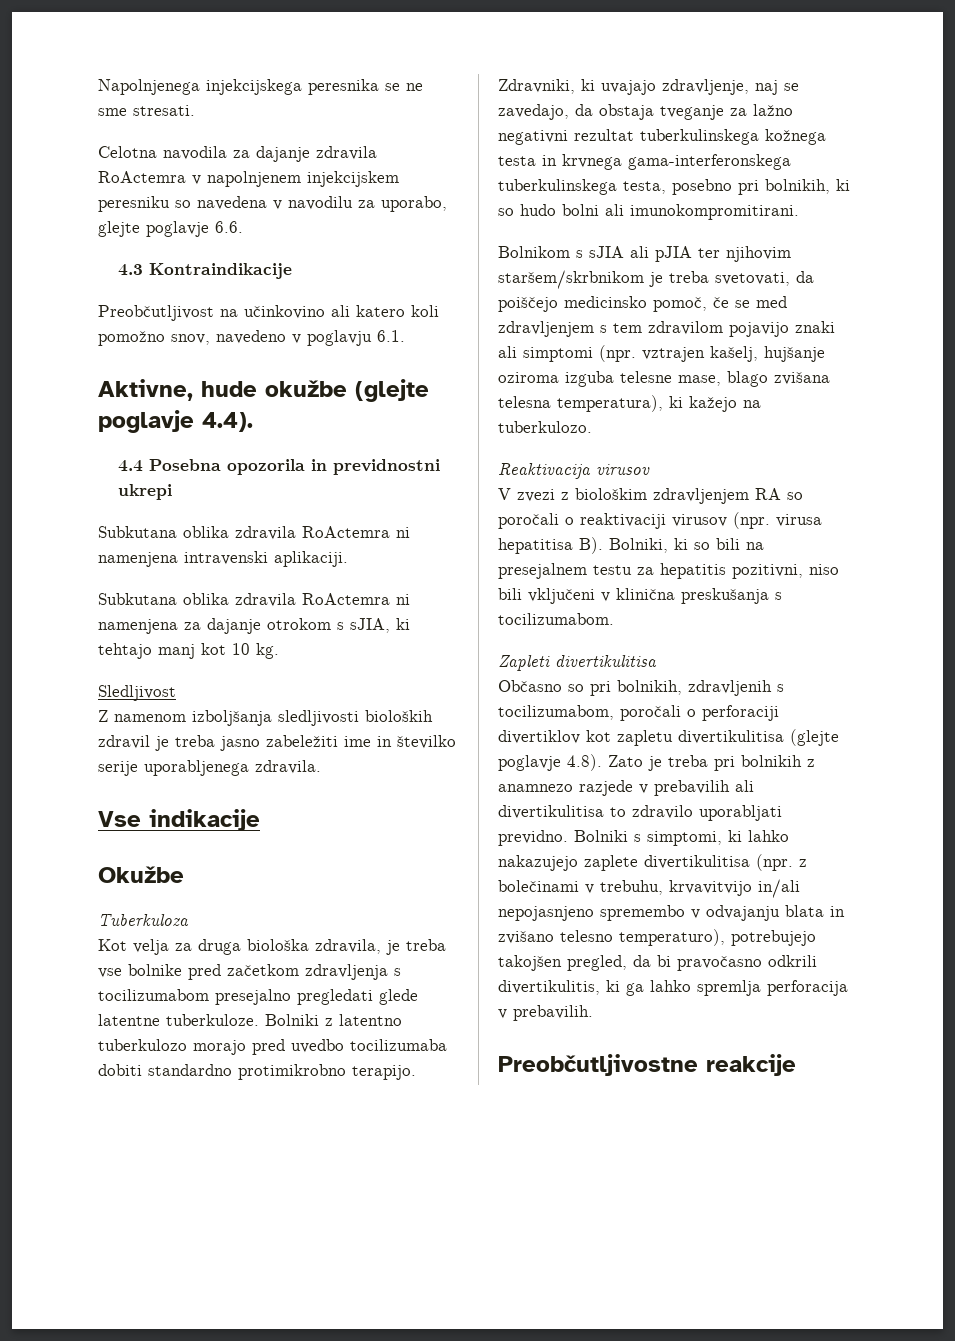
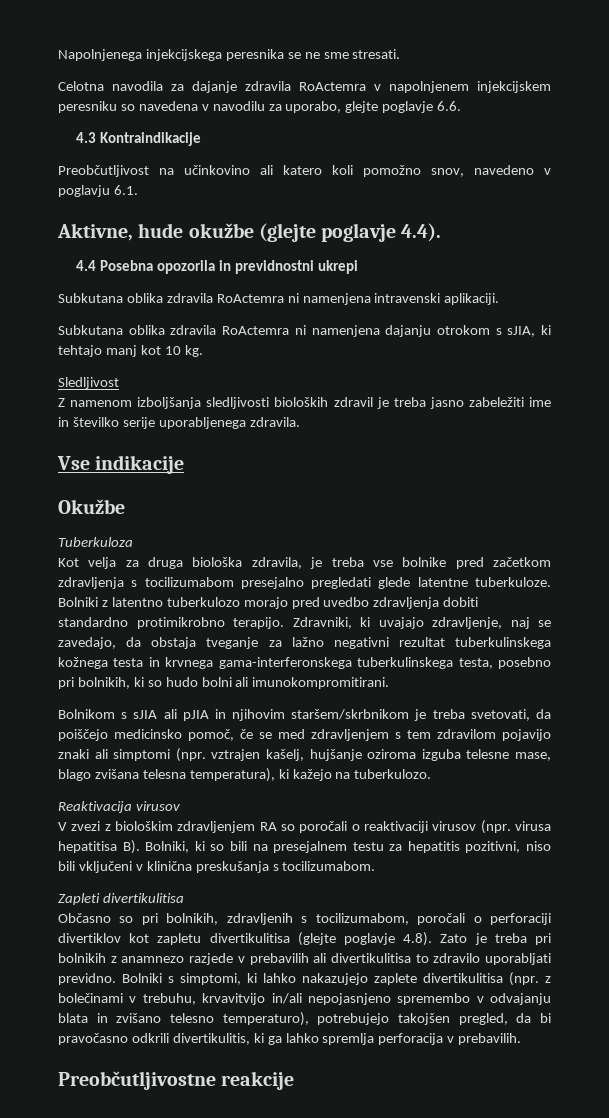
[184,618,261,634] za dajanje -> [385,325,432,337] dajanju
[350,1039,447,1051] tocilizumaba -> [373,597,440,609] zdravljenja
[698,248,720,258] ter -> [214,709,226,719] in

